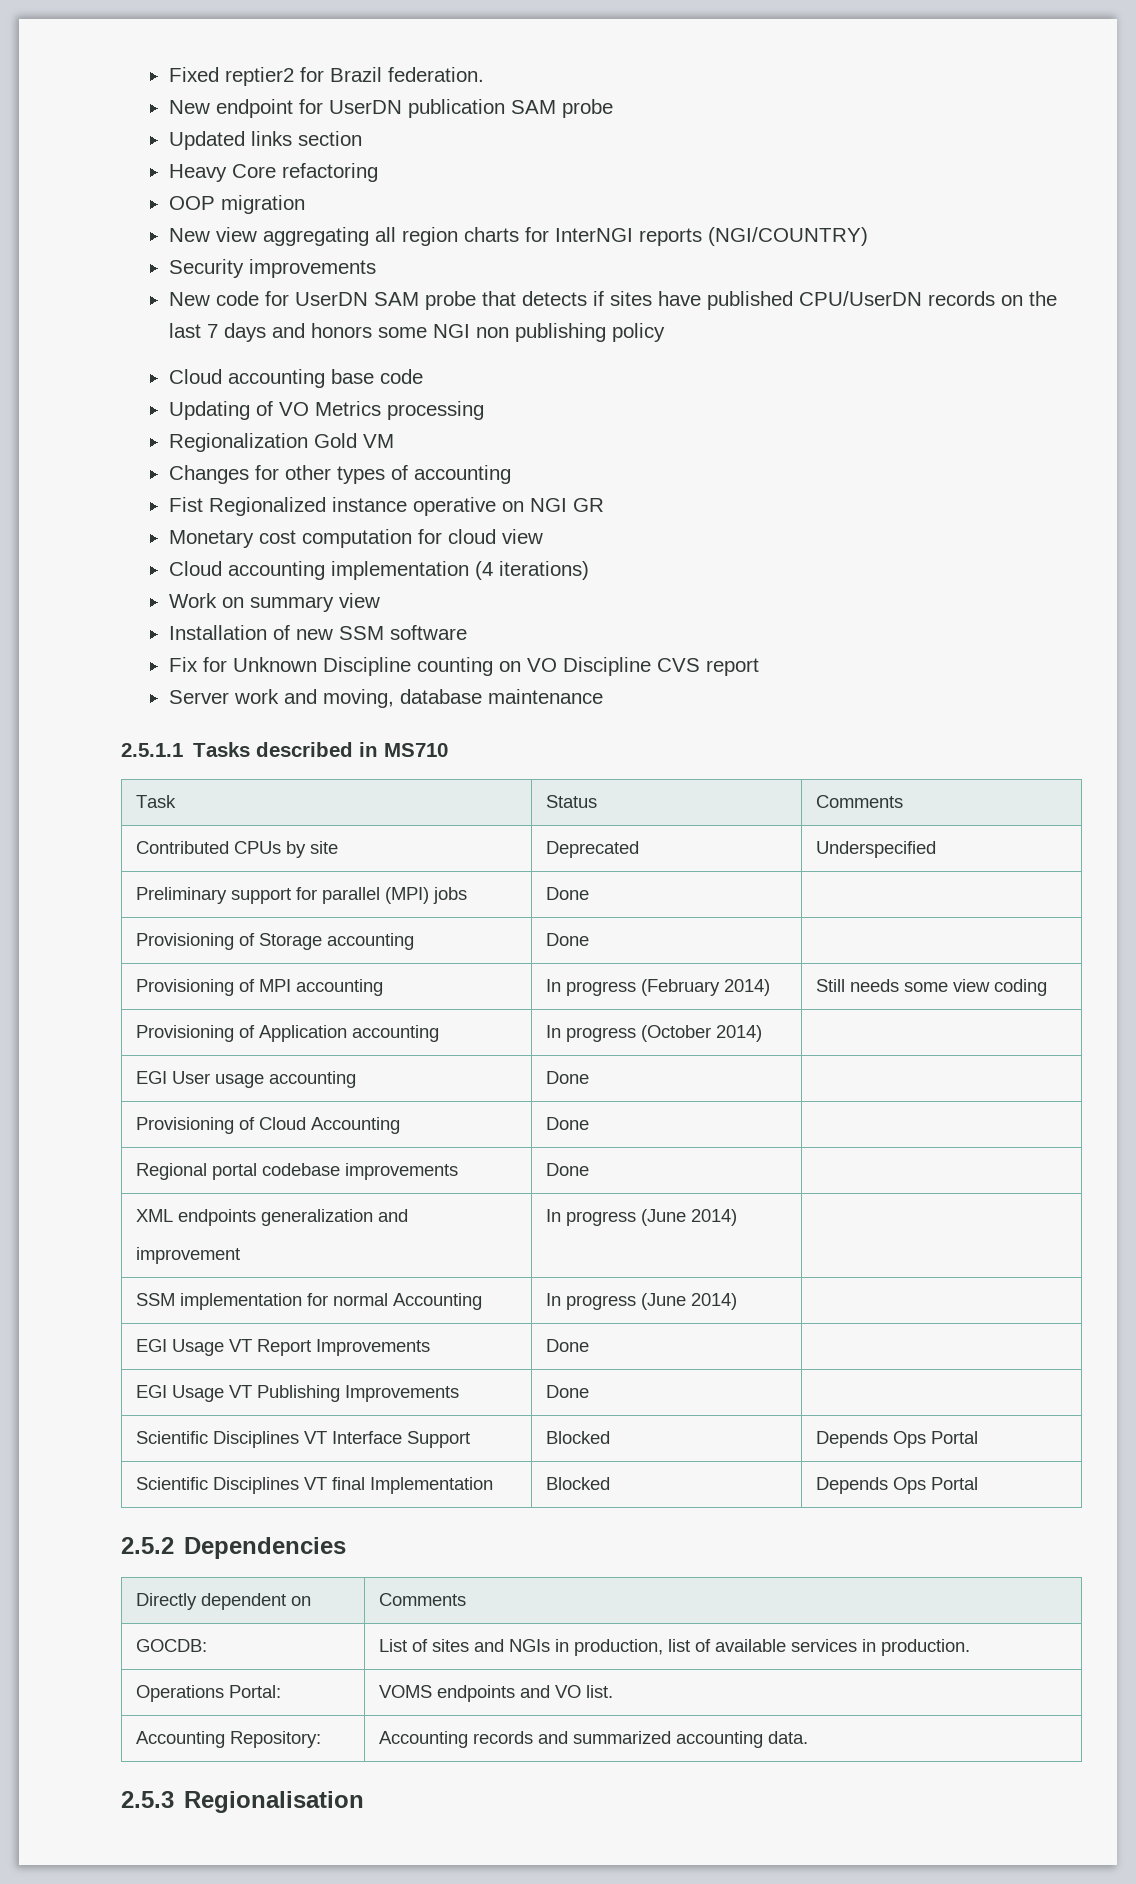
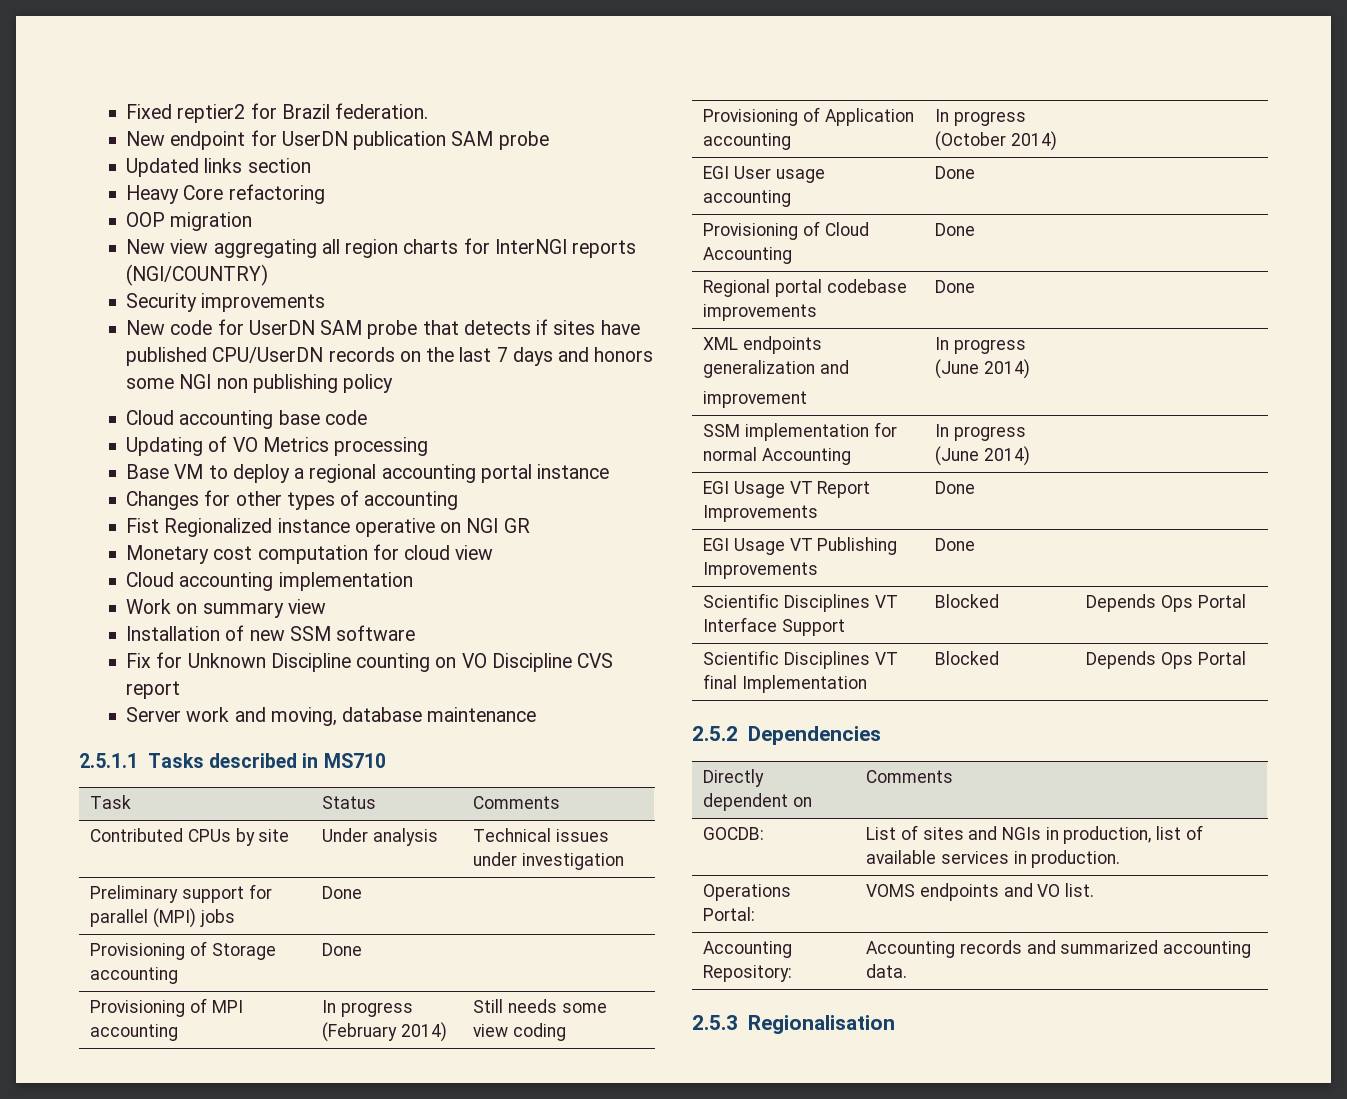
[168,433,357,452] Regionalization Gold -> [126,464,170,479] Base
(394, 441) none -> [208,464,610,483] to deploy a regional accounting portal instance
[474,561,589,580] (4 iterations) -> (413, 581) none
[546,841,640,858] [816,841,937,858] Deprecated | Underspecified -> [322,828,438,846] [473,828,609,842] [473,852,624,870] Under analysis | Technical issues under investigation

